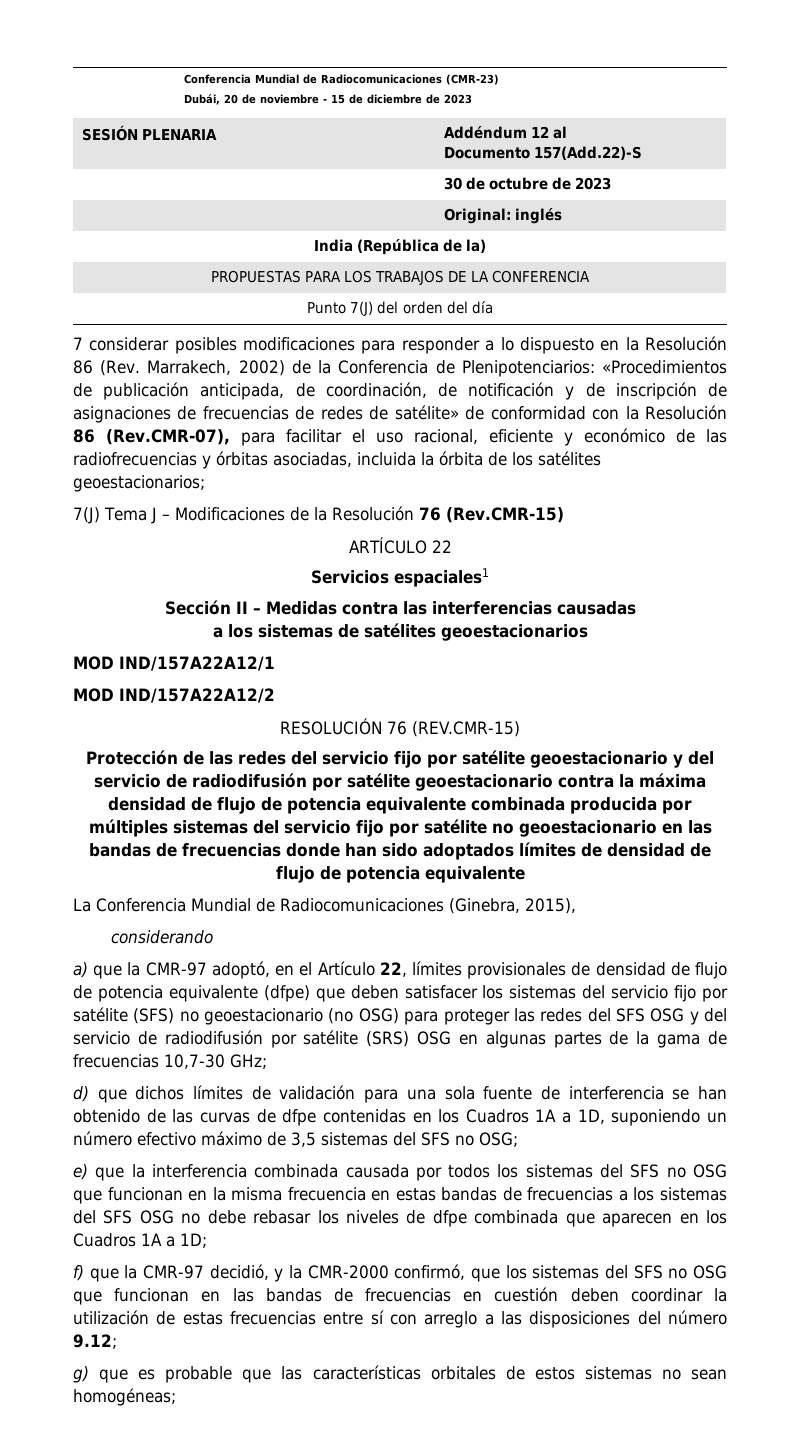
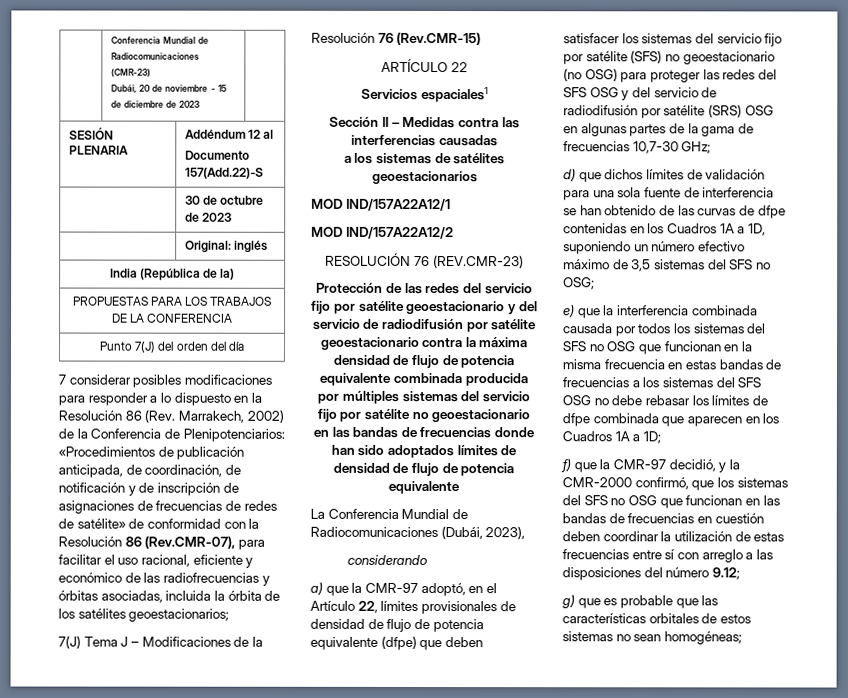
[411,721,521,737] (REV.CMR-15) -> [432,255,524,269] (REV.CMR-23)
[449,898,576,914] (Ginebra, 2015), -> [440,526,526,540] (Dubái, 2023),
[346,1210,399,1224] niveles -> [711,395,750,406] límites

